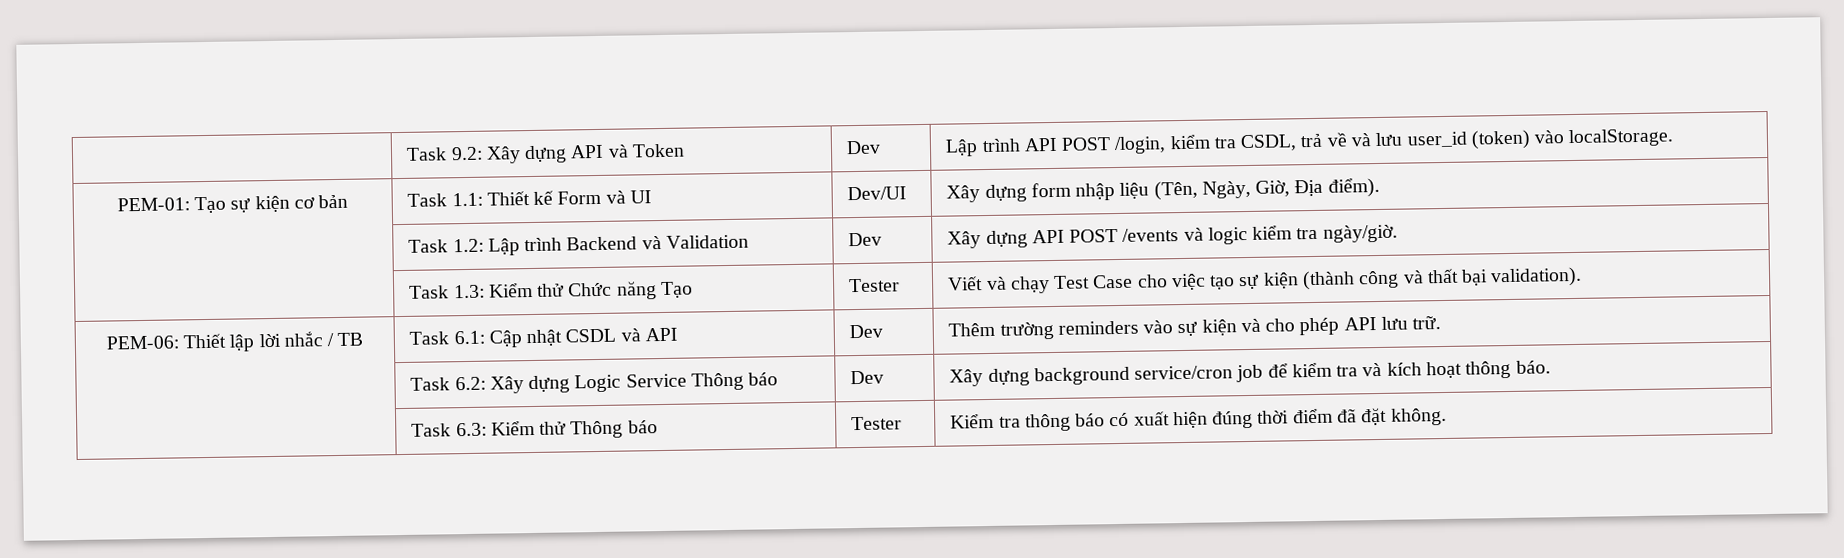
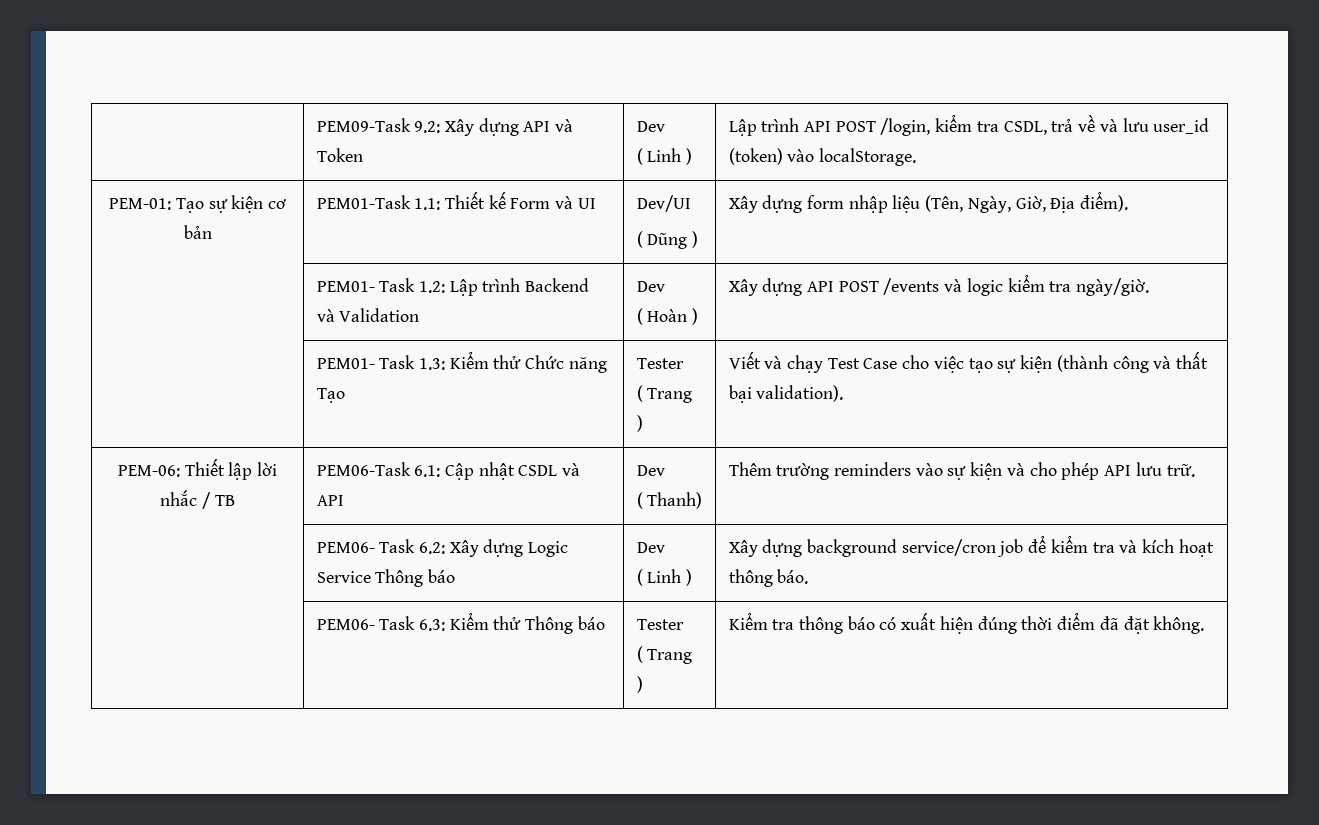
[406,147,448,161] | Task -> [316,118,411,132] | PEM09-Task
(882, 147) none -> [636,148,692,165] // ( Linh )
[407,193,448,207] Task -> [316,195,411,209] PEM01-Task
(908, 193) none -> [636,231,698,249] // ( Dũng )
(1380, 187) none -> [316,281,375,292] PEM01-
(883, 239) none -> [636,308,698,325] // ( Hoàn )
(1398, 233) none -> [316,358,375,369] PEM01-
(901, 285) none -> [636,385,693,403] [636,415,643,432] // ( Trang )
[409,331,450,345] Task -> [316,462,411,476] PEM06-Task
(884, 331) none -> [636,492,703,509] // ( Thanh)
(1442, 323) none -> [316,542,375,553] PEM06-
(885, 377) none -> [636,569,692,586] // ( Linh )
(1551, 367) none -> [316,619,375,630] PEM06-
(903, 423) none -> [636,646,693,664] [636,676,643,693] // ( Trang )

